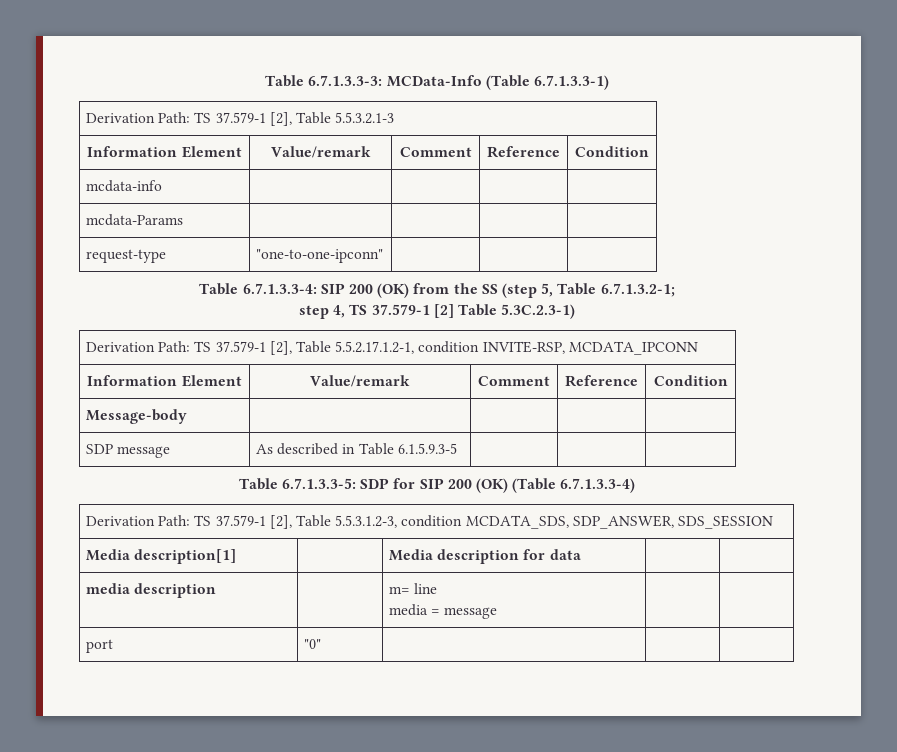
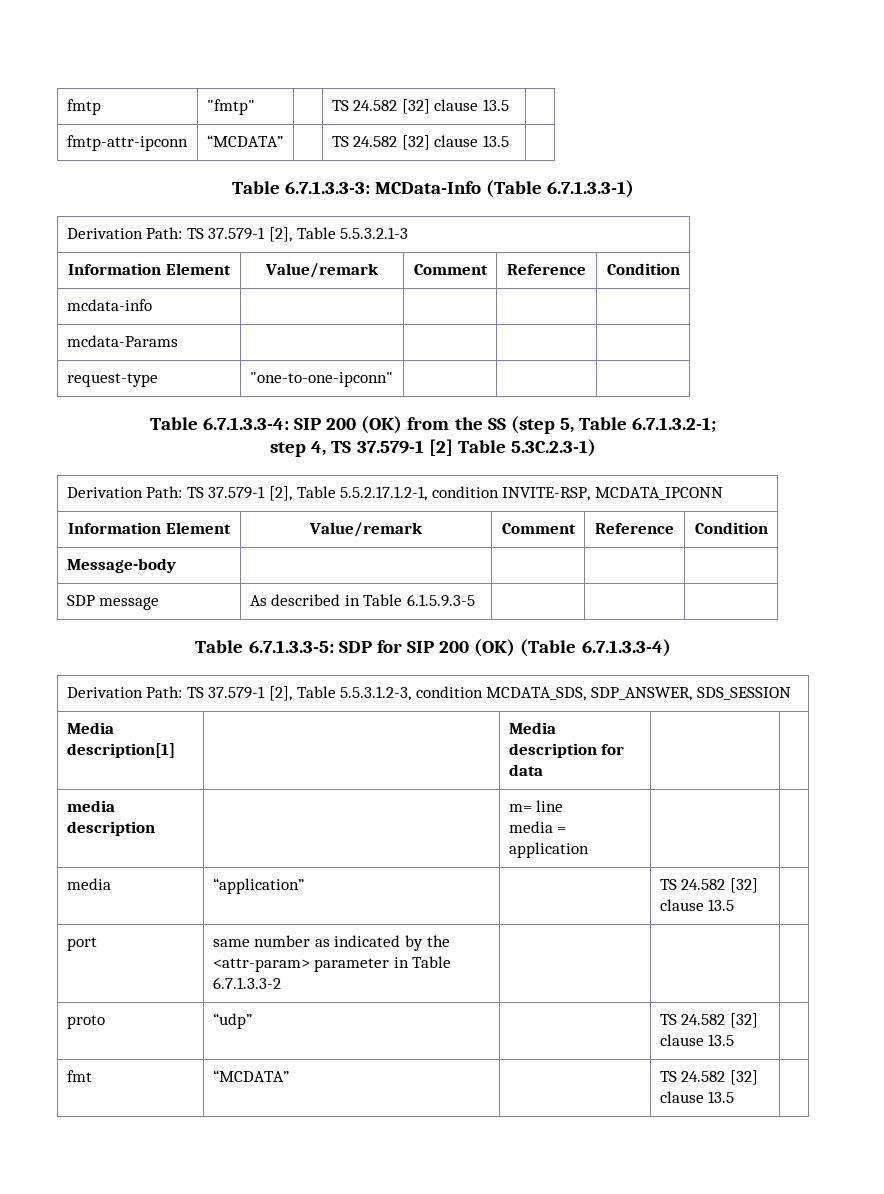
(265, 81) none -> [66,99,101,115] [206,99,255,115] [331,99,510,114] [66,135,188,151] [206,135,283,147] [331,135,510,150] fmtp | "fmtp" | | TS 24.582 [32] clause 13.5 | // fmtp-attr-ipconn | “MCDATA” | | TS 24.582 [32] clause 13.5 | //
[444,607,498,619] [86,639,114,653] [304,639,322,649] message | | // port | "0" | | -> [508,842,589,858] [66,878,111,890] [212,878,304,894] [659,878,758,893] [659,899,735,911] [66,937,97,951] [212,935,450,951] [212,956,452,972] [212,977,281,989] [66,1015,105,1029] [212,1013,252,1029] [659,1013,758,1028] [659,1034,735,1046] [66,1070,92,1082] [212,1070,289,1082] [659,1070,758,1085] [659,1091,735,1103] application | | // media | “application” | | TS 24.582 [32] clause 13.5 | // port | same number as indicated by the <attr-param> parameter in Table 6.7.1.3.3-2 | | | // proto | “udp” | | TS 24.582 [32] clause 13.5 | // fmt | “MCDATA” | | TS 24.582 [32] clause 13.5

